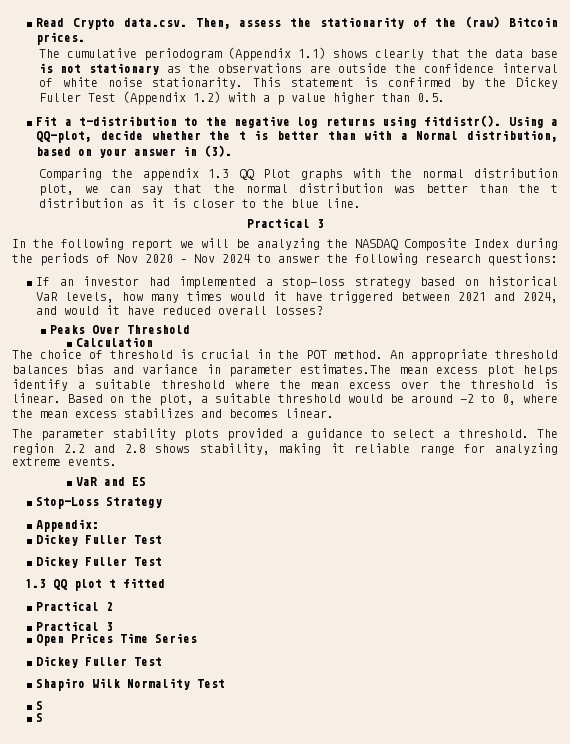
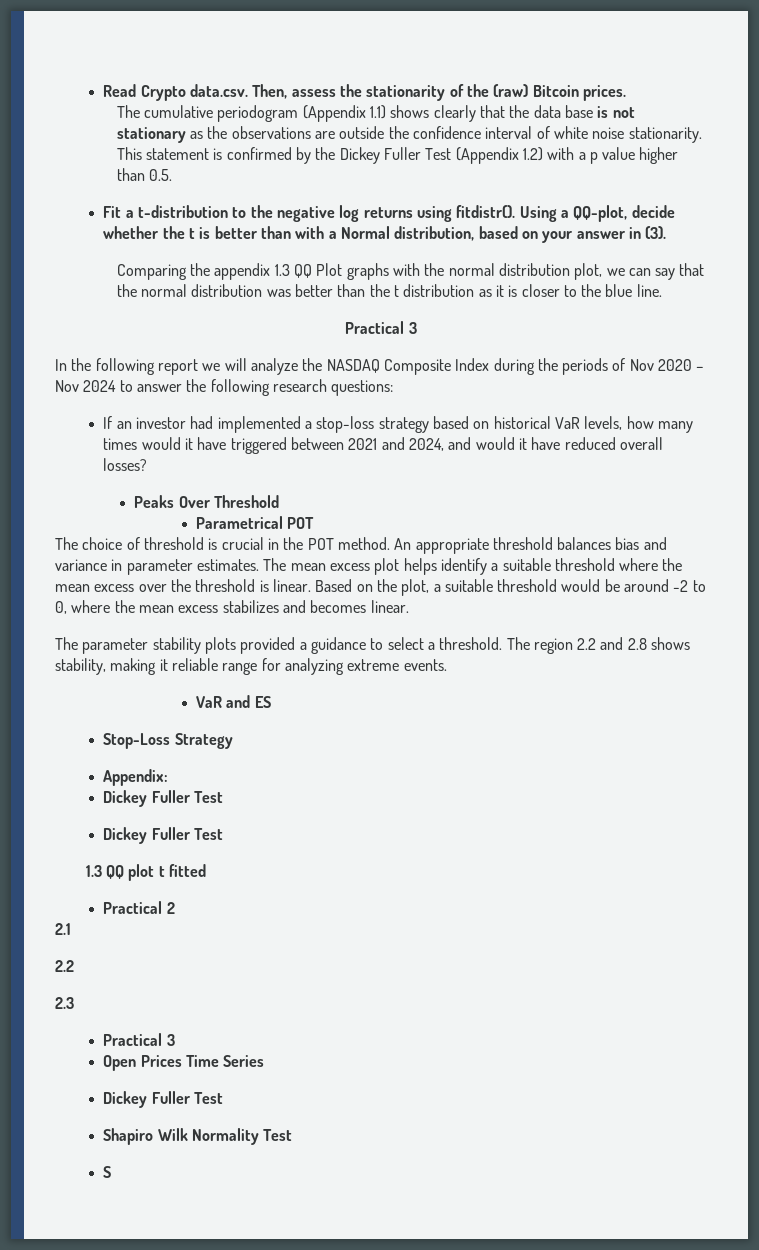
[236,238,320,250] be analyzing -> [250,358,298,375] analyze
[76,337,154,347] Calculation -> [195,516,315,529] Parametrical POT
[300,364,392,374] estimates.The -> [196,558,287,571] estimates. The
(114, 606) none -> [55,923,71,935] [55,960,74,972] [55,997,74,1009] // 2.1 // 2.2 // 2.3
[36,713,44,722] // S -> (112, 1172) none

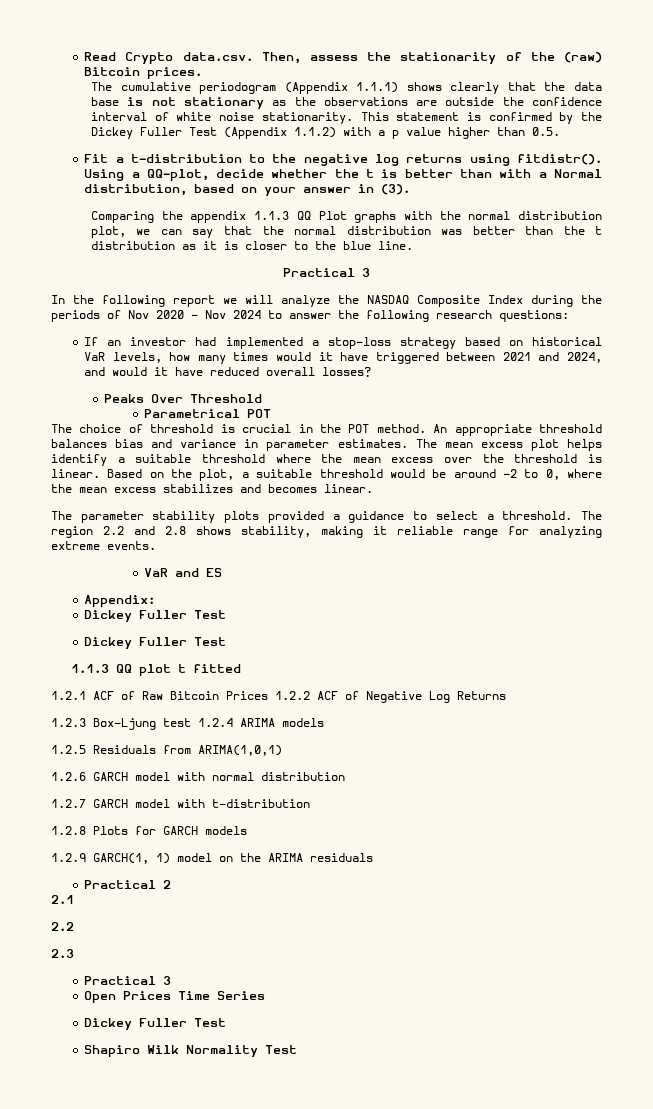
[369,105,386,119] 1.1) -> [356,82,399,93] 1.1.1)
[522,147,543,161] 1.2) -> [293,127,336,138] 1.1.2)
[274,264,290,276] 1.3 -> [254,211,290,220] 1.1.3
[103,733,233,749] // Stop-Loss Strategy -> (223, 572) none
[85,865,102,877] 1.3 -> [70,664,109,673] 1.1.3
(207, 870) none -> [51,691,506,703] [51,718,324,730] [51,745,282,756] [51,772,345,781] [51,799,310,808] [51,826,247,835] [51,853,373,864] // 1.2.1 ACF of Raw Bitcoin Prices 1.2.2 ACF of Negative Log Returns // 1.2.3 Box-Ljung test 1.2.4 ARIMA models // 1.2.5 Residuals from ARIMA(1,0,1) // 1.2.6 GARCH model with normal distribution // 1.2.7 GARCH model with t-distribution // 1.2.8 Plots for GARCH models // 1.2.9 GARCH(1, 1) model on the ARIMA residuals
[103,1166,112,1178] // S -> (298, 1049) none

